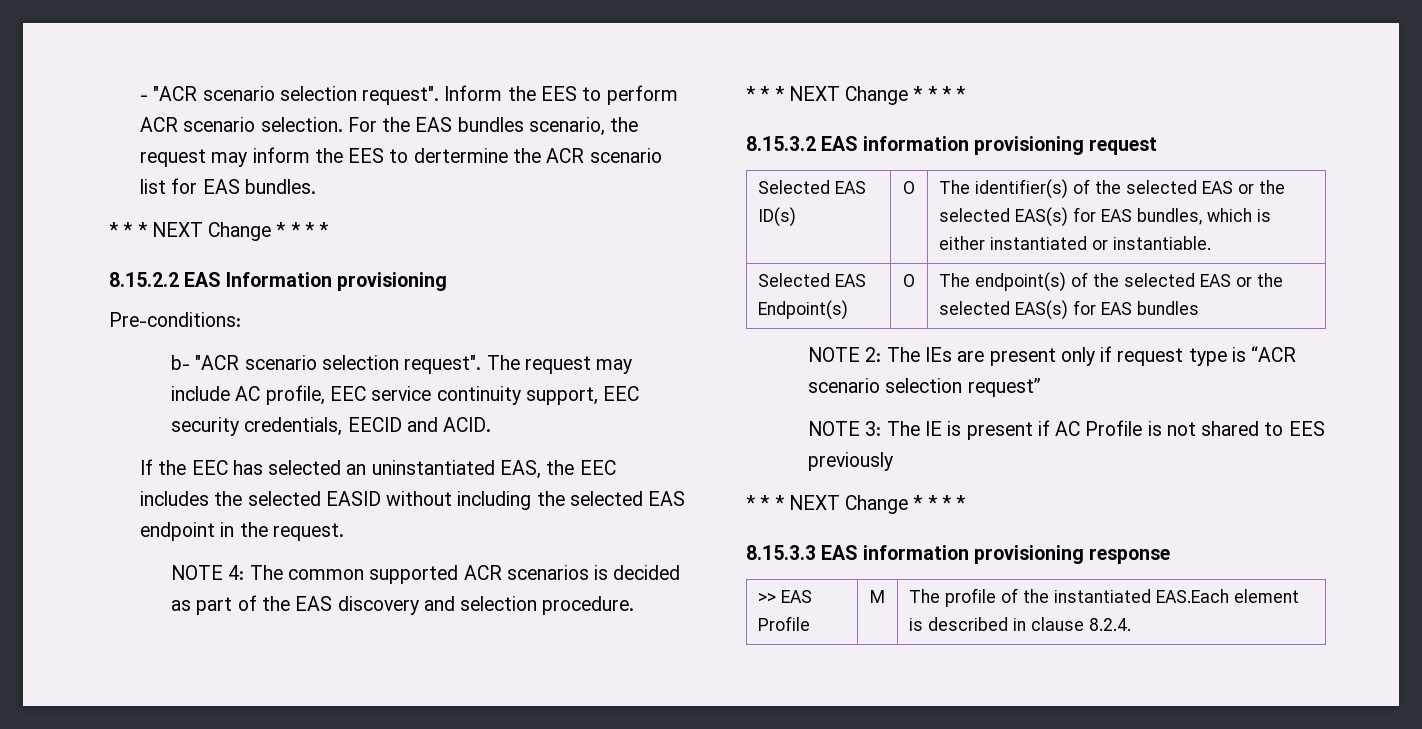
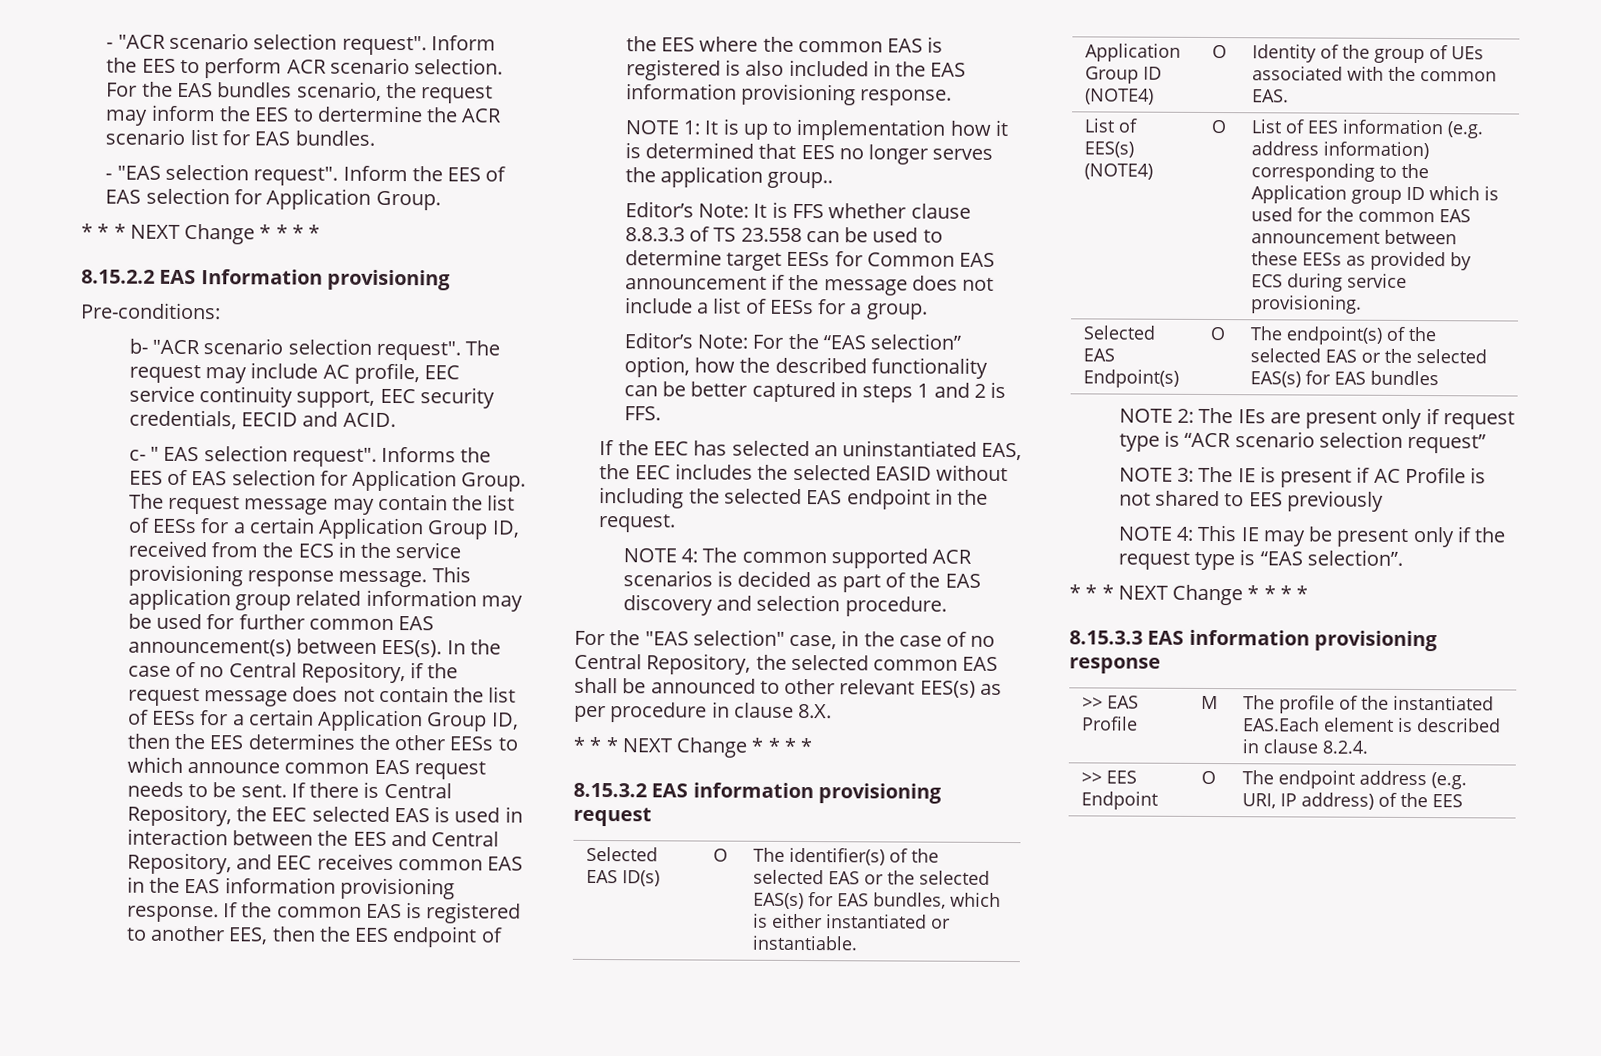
(316, 186) none -> [105,163,507,186] [105,187,441,211] // - "EAS selection request". Inform the EES of EAS selection for Application Group.
(492, 424) none -> [128,445,492,467] [128,469,527,492] [128,493,516,515] [127,517,520,540] [127,540,462,559] [127,564,471,588] [127,588,523,612] [127,613,435,631] [127,638,501,658] [127,661,459,684] [127,685,517,707] [127,709,519,732] [126,733,518,751] [126,756,486,780] [126,781,452,799] [126,804,523,827] [126,828,500,847] [126,852,524,875] [126,876,455,900] [126,902,522,924] [125,925,503,948] [625,36,944,53] [625,59,967,81] [625,83,953,106] [624,118,1009,141] [624,142,994,165] [624,166,834,189] [624,201,971,219] [624,226,943,243] [624,249,996,271] [624,273,995,296] [624,297,928,320] [623,332,962,350] [623,356,988,379] [623,381,1007,403] [623,406,661,421] // c- " EAS selection request". Informs the EES of EAS selection for Application Group. The request message may contain the list of EESs for a certain Application Group ID, received from the ECS in the service provisioning response message. This application group related information may be used for further common EAS announcement(s) between EES(s). In the case of no Central Repository, if the request message does not contain the list of EESs for a certain Application Group ID, then the EES determines the other EESs to which announce common EAS request needs to be sent. If there is Central Repository, the EEC selected EAS is used in interaction between the EES and Central Repository, and EEC receives common EAS in the EAS information provisioning response. If the common EAS is registered to another EES, then the EES endpoint of the EES where the common EAS is registered is also included in the EAS information provisioning response. // NOTE 1: It is up to implementation how it is determined that EES no longer serves the application group.. // Editor’s Note: It is FFS whether clause 8.8.3.3 of TS 23.558 can be used to determine target EESs for Common EAS announcement if the message does not include a list of EESs for a group. // Editor’s Note: For the “EAS selection” option, how the described functionality can be better captured in steps 1 and 2 is FFS.
(635, 605) none -> [574,629,996,650] [574,653,999,675] [574,677,1002,698] [574,701,833,723] // For the "EAS selection" case, in the case of no Central Repository, the selected common EAS shall be announced to other relevant EES(s) as per procedure in clause 8.X.
(1211, 243) none -> [1085,43,1182,62] [1085,66,1163,84] [1085,88,1155,105] [1211,45,1227,59] [1252,44,1485,64] [1252,66,1498,82] [1252,89,1290,103] [1084,118,1139,133] [1084,141,1135,158] [1084,163,1154,180] [1210,120,1226,134] [1251,119,1484,139] [1251,141,1430,160] [1251,163,1430,182] [1251,185,1500,204] [1251,207,1472,223] [1251,229,1458,245] [1251,251,1473,271] [1251,273,1408,292] [1251,295,1363,314] // Application Group ID (NOTE4) | O | Identity of the group of UEs associated with the common EAS. // List of EES(s) (NOTE4) | O | List of EES information (e.g. address information) corresponding to the Application group ID which is used for the common EAS announcement between these EESs as provided by ECS during service provisioning.
(894, 461) none -> [1117,524,1507,548] [1117,549,1403,571] // NOTE 4: This IE may be present only if the request type is “EAS selection”.
(1131, 624) none -> [1081,770,1138,784] [1081,791,1159,810] [1201,770,1216,785] [1242,770,1468,790] [1242,792,1464,810] // >> EES Endpoint | O | The endpoint address (e.g. URI, IP address) of the EES

